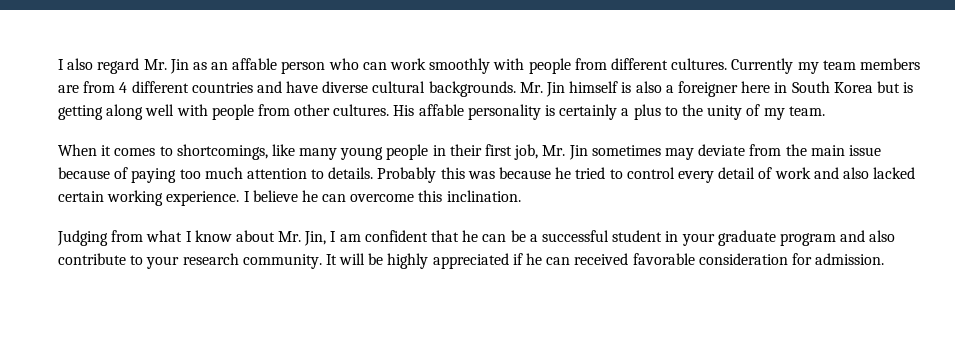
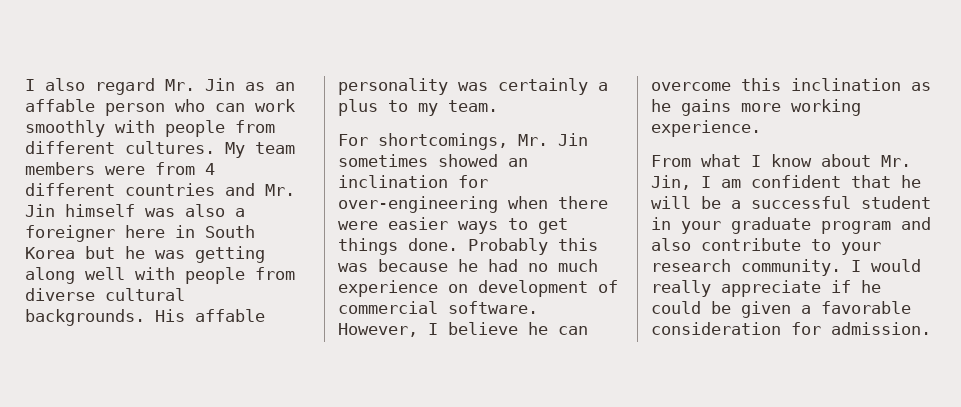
[731,58,819,74] Currently my -> [225,142,245,158] My
[58,85,79,93] are -> [105,166,145,175] were
[286,81,516,97] have diverse cultural backgrounds. -> (255, 189) none
[621,82,632,93] is -> [145,208,175,217] was
[903,82,914,93] is -> [125,246,185,259] he was
[294,104,390,116] other cultures. -> [25,288,185,301] [25,309,145,326] diverse cultural backgrounds.
[545,105,556,116] is -> [458,82,488,91] was
[681,104,761,120] the unity of -> (408, 106) none
[58,144,881,160] [58,167,374,183] When it comes to shortcomings, like many young people in their first job, Mr. Jin sometimes may deviate from the main issue because of paying too much attention to details. -> [338,133,588,150] [338,154,528,167] [338,175,488,188] [338,196,608,213] [338,217,568,234] [338,238,458,255] For shortcomings, Mr. Jin sometimes showed an inclination for over-engineering when there were easier ways to get things done.
[575,167,916,183] [58,190,240,206] tried to control every detail of work and also lacked certain working experience. -> [488,259,598,272] [338,280,618,297] [338,301,538,314] [338,323,418,337] had no much experience on development of commercial software. However,
[446,190,521,202] [57,230,144,246] inclination. // Judging from -> [791,78,931,91] [651,99,861,116] [651,120,761,137] [651,155,691,167] inclination as he gains more working experience. // From
[482,234,507,242] can -> [651,196,691,209] will
[325,253,629,269] It will be highly appreciated if he can received -> [851,259,921,272] [651,280,881,297] [651,301,811,318] I would really appreciate if he could be given a

